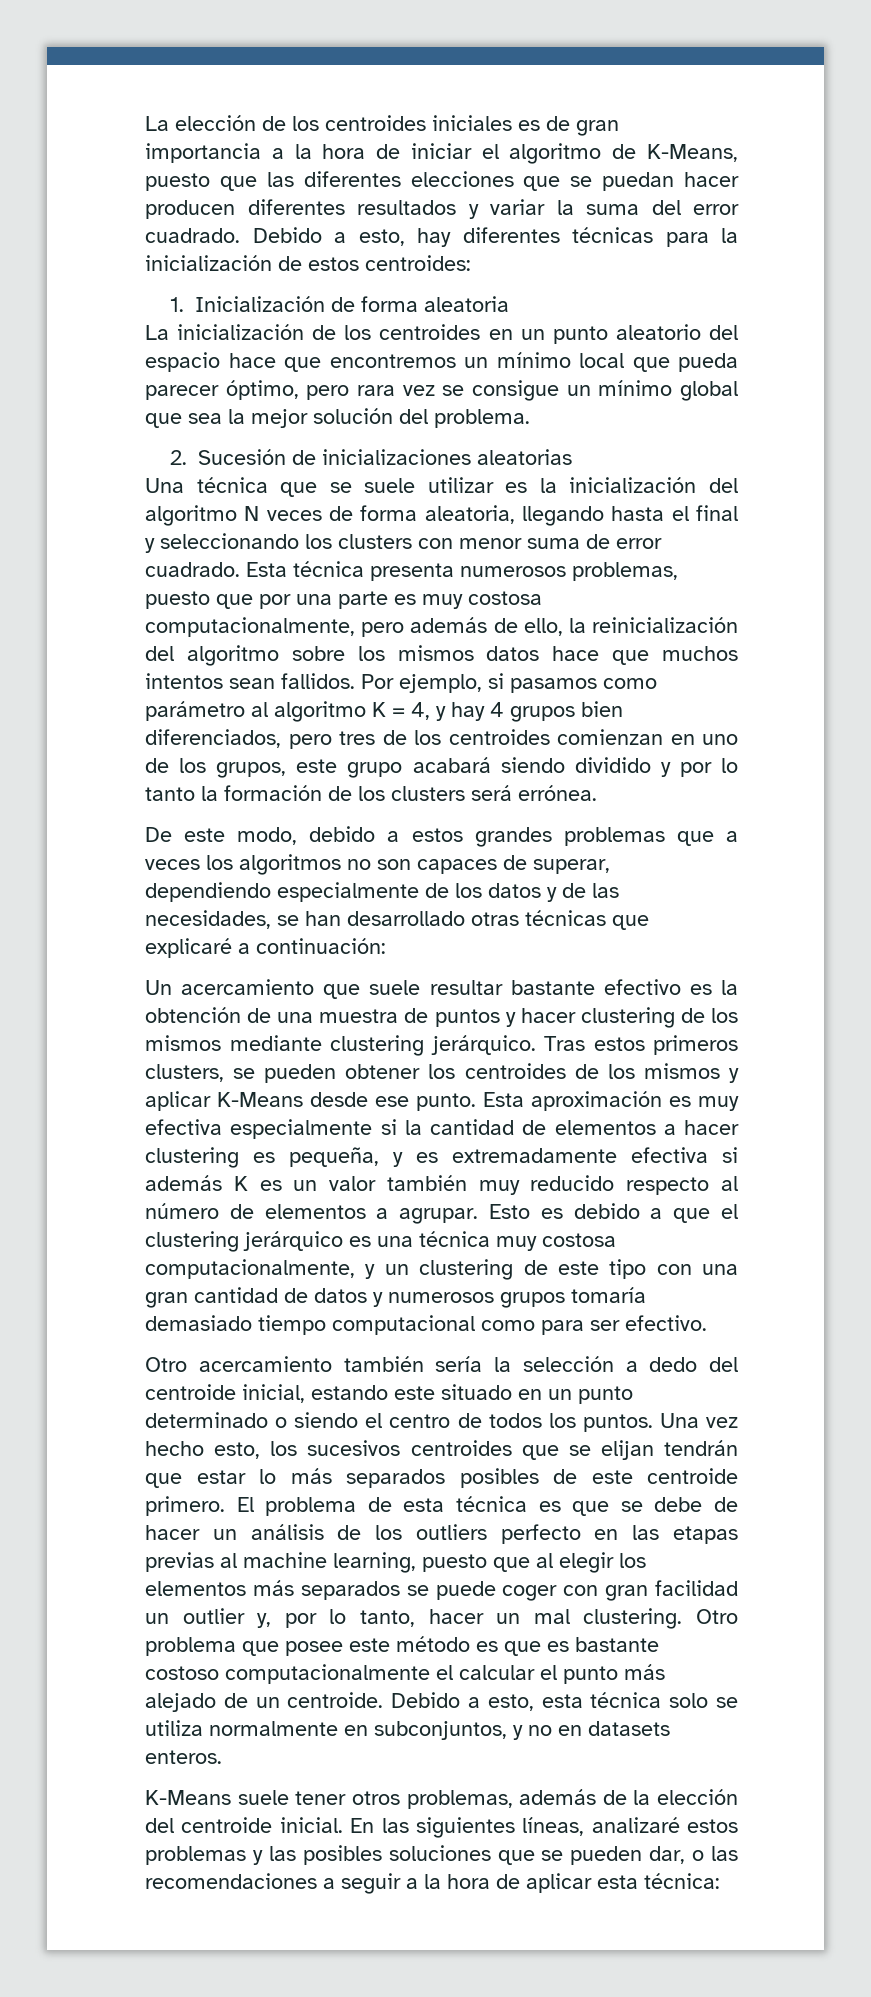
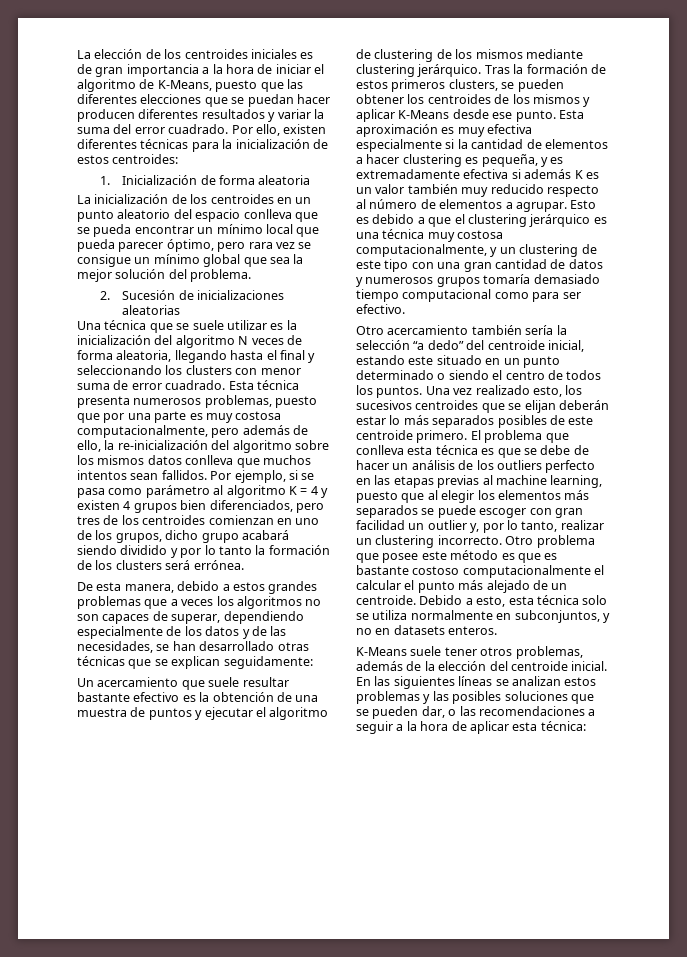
[252,227,451,247] Debido a esto, hay -> [231,124,327,136] Por ello, existen
[228,353,456,372] hace que encontremos -> [243,209,318,222] [77,224,194,237] conlleva que se pueda encontrar
[592,617,738,633] reinicialización -> [117,440,208,450] re-inicialización
[552,646,600,661] hace -> [185,455,234,465] conlleva
[510,678,597,693] pasamos -> [301,473,315,480] [77,488,105,498] se pasa
[411,702,485,721] 4, y hay -> [310,486,328,498] [77,500,120,510] 4 y existen
[296,759,338,773] este -> [165,530,199,540] dicho
[184,827,298,845] este modo, -> [96,582,174,593] esta manera,
[145,938,386,958] explicaré a continuación: -> [154,656,313,669] se explican seguidamente:
[520,1008,576,1023] hacer -> [204,707,329,720] [356,49,371,59] ejecutar el algoritmo de
(585, 1043) none -> [513,64,606,74] la formación de
[625,1357,698,1372] a dedo -> [413,340,464,350] “a dedo”
[145,1441,204,1456] hecho -> [475,385,530,395] realizado
[664,1440,738,1456] [145,1473,182,1488] tendrán que -> [558,400,609,410] deberán
[367,1497,392,1512] de -> [545,433,569,443] [356,445,404,455] que conlleva
[502,1585,558,1601] coger -> [479,508,527,518] escoger
[428,1608,683,1629] hacer un mal clustering. -> [560,520,604,530] [356,535,502,548] realizar un clustering incorrecto.
[522,1817,680,1836] líneas, analizaré -> [458,676,561,686] líneas se analizan

